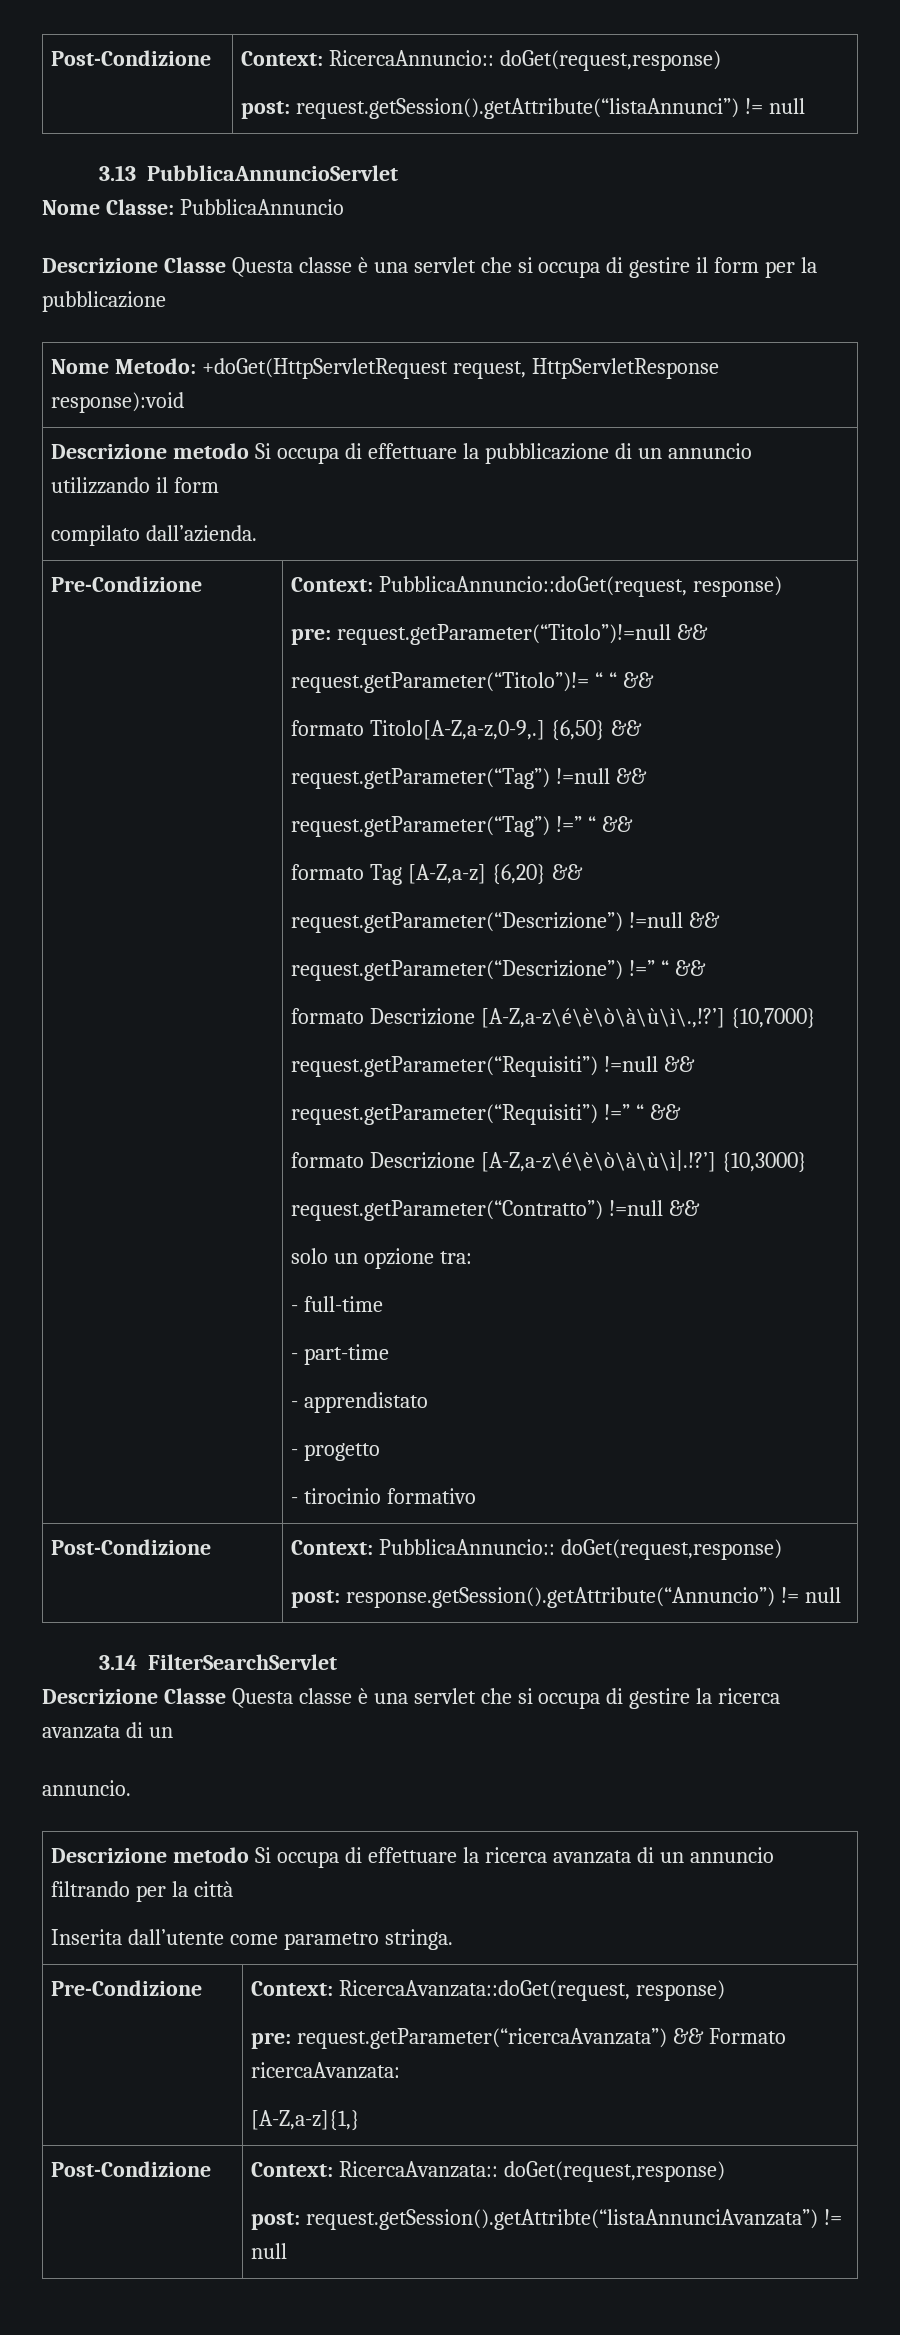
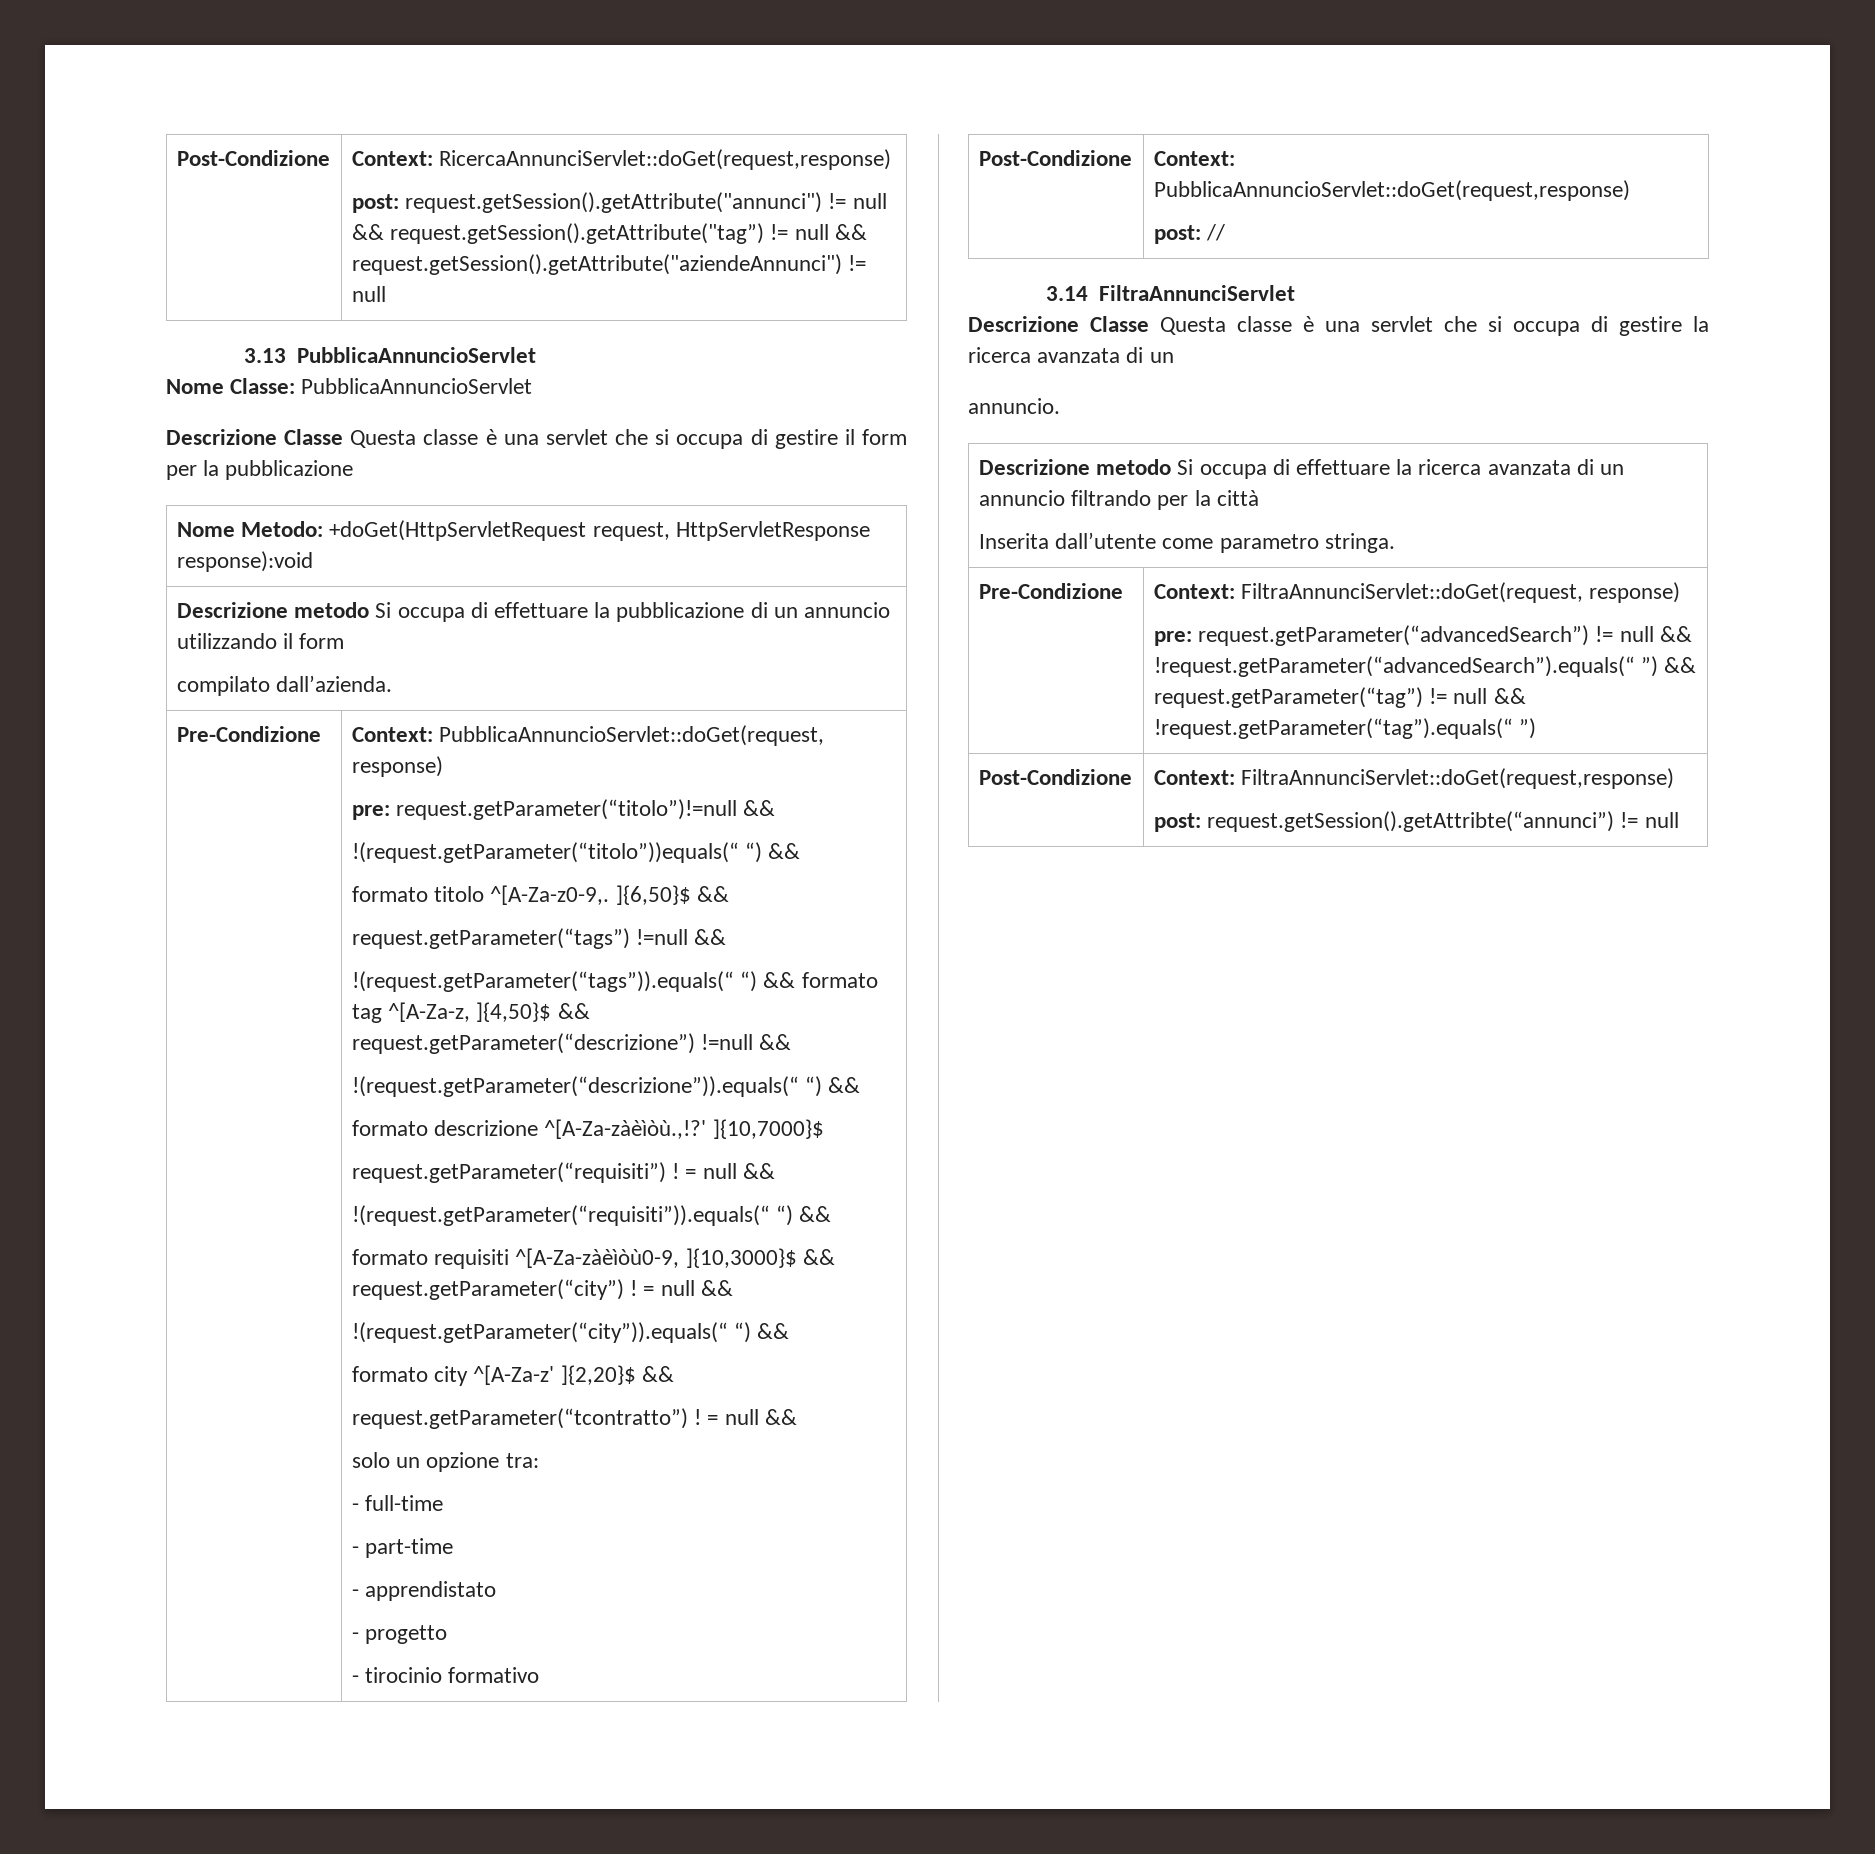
[51,50,212,66] [241,50,722,71] [241,98,740,119] Post-Condizione | Context: RicercaAnnuncio:: doGet(request,response) // post: request.getSession().getAttribute(“listaAnnunci”) -> [176,150,330,166] [351,149,892,170] [351,192,887,213] [351,223,867,244] [351,254,842,275] Post-Condizione | Context: RicercaAnnunciServlet::doGet(request,response) // post: request.getSession().getAttribute("annunci") != null && request.getSession().getAttribute("tag”) != null && request.getSession().getAttribute("aziendeAnnunci")
[179,199,344,215] PubblicaAnnuncio -> [301,378,533,394] PubblicaAnnuncioServlet
[379,576,783,597] [291,624,709,645] [291,672,655,693] [291,720,643,741] [291,768,648,789] [291,816,634,837] [291,864,584,885] [291,912,721,933] [291,960,707,981] [291,1008,817,1029] [291,1056,696,1077] [291,1104,682,1125] [291,1150,808,1173] [291,1200,664,1221] PubblicaAnnuncio::doGet(request, response) // pre: request.getParameter(“Titolo”)!=null && // request.getParameter(“Titolo”)!= “ “ && // formato Titolo[A-Z,a-z,0-9,.] {6,50} && // request.getParameter(“Tag”) !=null && // request.getParameter(“Tag”) !=” “ && // formato Tag [A-Z,a-z] {6,20} && // request.getParameter(“Descrizione”) !=null && // request.getParameter(“Descrizione”) !=” “ && // formato Descrizione [A-Z,a-z\é\è\ò\à\ù\ì\.,!?’] {10,7000} // request.getParameter(“Requisiti”) !=null && // request.getParameter(“Requisiti”) !=” “ && // formato Descrizione [A-Z,a-z\é\è\ò\à\ù\ì|.!?’] {10,3000} // request.getParameter(“Contratto”) !=null -> [439,725,825,746] [351,756,443,777] [351,799,776,820] [351,842,801,863] [351,885,729,905] [351,928,727,949] [351,971,878,992] [351,1002,590,1023] [351,1033,792,1054] [351,1076,861,1097] [351,1119,824,1139] [351,1162,775,1183] [351,1205,832,1226] [351,1248,835,1269] [351,1279,733,1300] [351,1322,790,1343] [351,1365,674,1386] [351,1408,759,1429] PubblicaAnnuncioServlet::doGet(request, response) // pre: request.getParameter(“titolo”)!=null && // !(request.getParameter(“titolo”))equals(“ “) && // formato titolo ^[A-Za-z0-9,. ]{6,50}$ && // request.getParameter(“tags”) !=null && // !(request.getParameter(“tags”)).equals(“ “) && formato tag ^[A-Za-z, ]{4,50}$ && request.getParameter(“descrizione”) !=null && // !(request.getParameter(“descrizione”)).equals(“ “) && // formato descrizione ^[A-Za-zàèìòù.,!?' ]{10,7000}$ // request.getParameter(“requisiti”) ! = null && // !(request.getParameter(“requisiti”)).equals(“ “) && // formato requisiti ^[A-Za-zàèìòù0-9, ]{10,3000}$ && request.getParameter(“city”) ! = null && // !(request.getParameter(“city”)).equals(“ “) && // formato city ^[A-Za-z' ]{2,20}$ && // request.getParameter(“tcontratto”) ! = null
[379,1539,783,1560] [291,1587,842,1608] PubblicaAnnuncio:: doGet(request,response) // post: response.getSession().getAttribute(“Annuncio”) != null -> [1153,180,1630,201] [1153,224,1226,244] PubblicaAnnuncioServlet::doGet(request,response) // post: //
[147,1654,337,1670] FilterSearchServlet -> [1099,285,1296,301] FiltraAnnunciServlet
[339,1980,726,2001] [251,2028,787,2049] [251,2062,401,2079] [251,2110,361,2131] [51,2161,212,2177] [251,2161,726,2182] [251,2209,819,2230] RicercaAvanzata::doGet(request, response) // pre: request.getParameter(“ricercaAvanzata”) && Formato ricercaAvanzata: // [A-Z,a-z]{1,} // Post-Condizione | Context: RicercaAvanzata:: doGet(request,response) // post: request.getSession().getAttribte(“listaAnnunciAvanzata”) -> [1241,582,1681,603] [1153,625,1692,646] [1153,656,1697,677] [1153,687,1526,708] [1153,718,1537,739] [978,769,1132,785] [1153,768,1675,789] [1153,811,1615,832] FiltraAnnunciServlet::doGet(request, response) // pre: request.getParameter(“advancedSearch”) != null && !request.getParameter(“advancedSearch”).equals(“ ”) && request.getParameter(“tag”) != null && !request.getParameter(“tag”).equals(“ ”) // Post-Condizione | Context: FiltraAnnunciServlet::doGet(request,response) // post: request.getSession().getAttribte(“annunci”)

